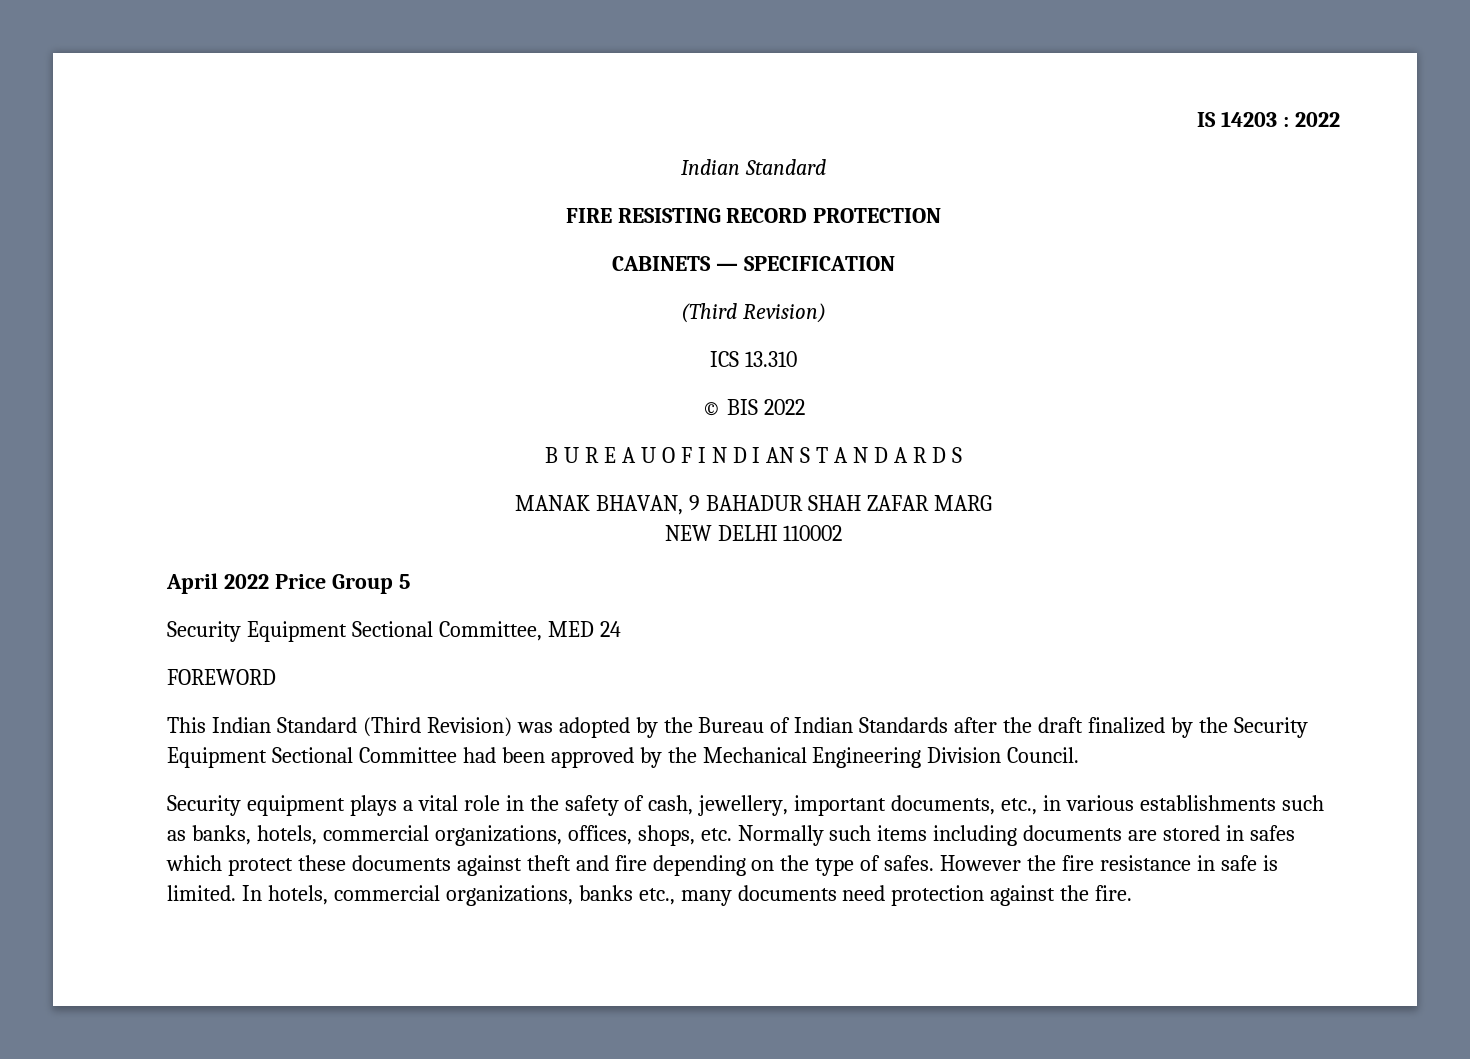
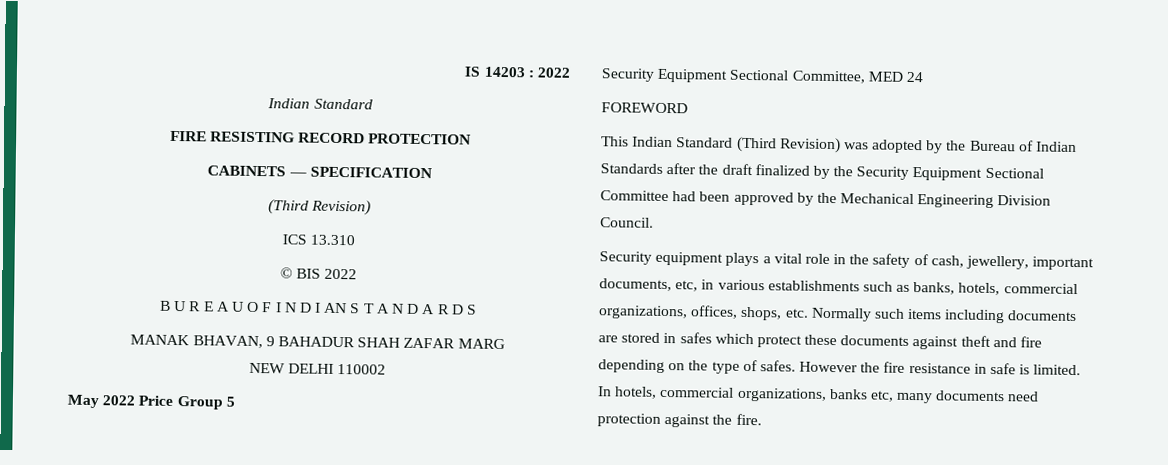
[166,573,218,594] April -> [67,394,99,409] May
[1001,798,1038,815] etc., -> [675,280,699,292] etc,
[638,888,675,905] etc., -> [869,390,894,402] etc,

